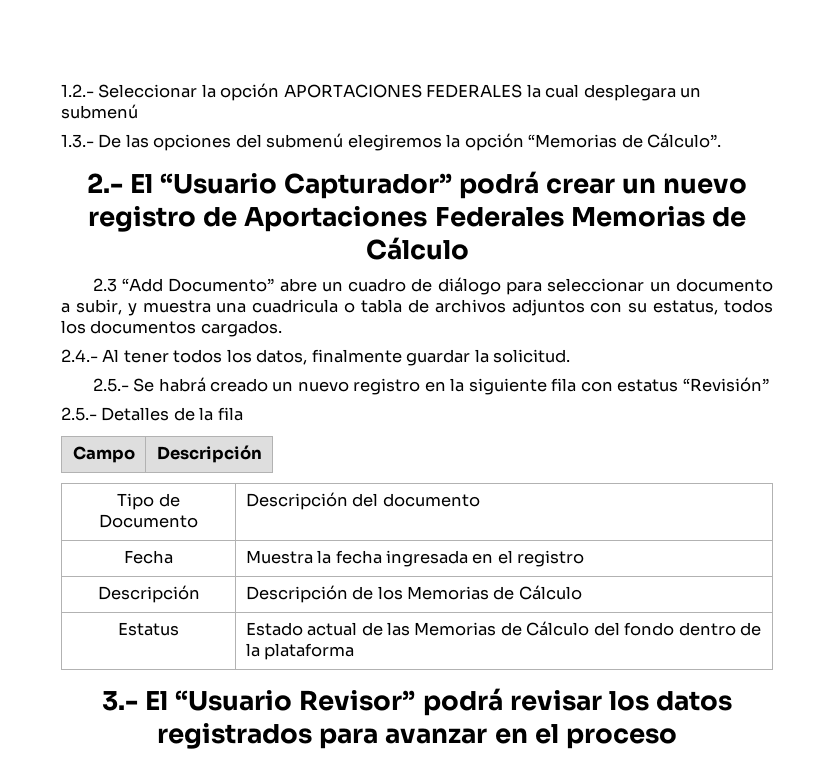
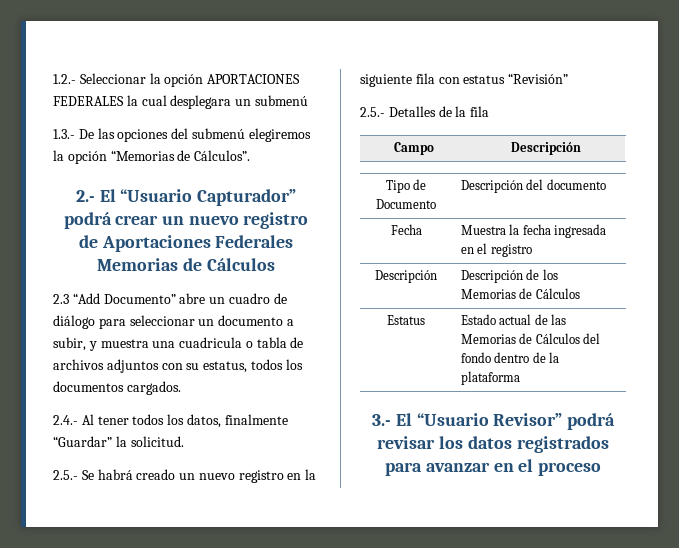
[647,133,722,148] Cálculo”. -> [194,150,251,161] Cálculos”.
[365,237,469,260] Cálculo -> [206,258,275,271] Cálculos
[406,349,471,366] guardar -> [53,436,112,447] “Guardar”
[518,585,582,600] Cálculo -> [535,288,580,299] Cálculos
[526,621,590,636] Cálculo -> [535,333,580,344] Cálculos

